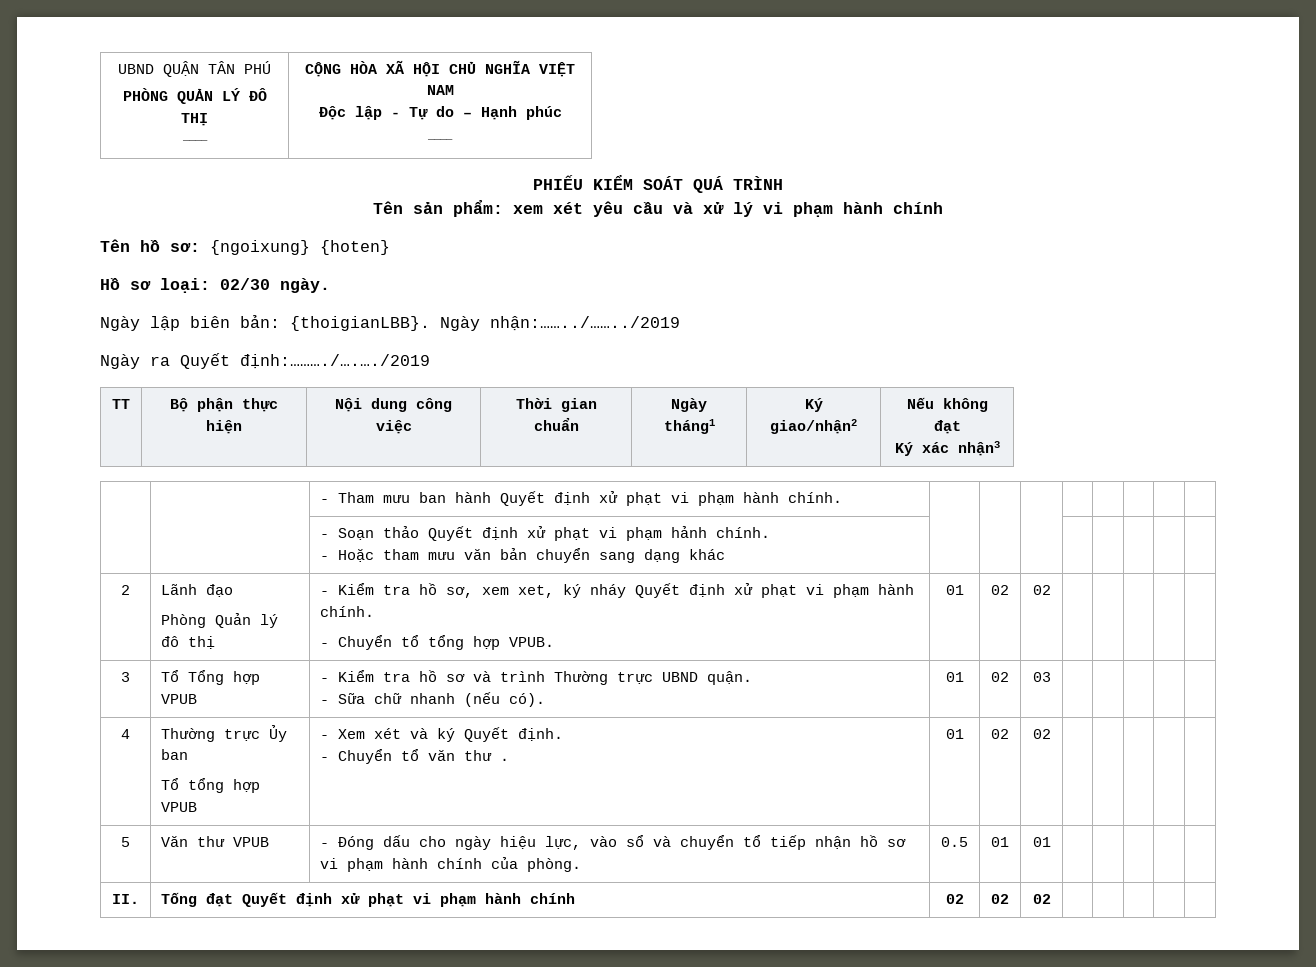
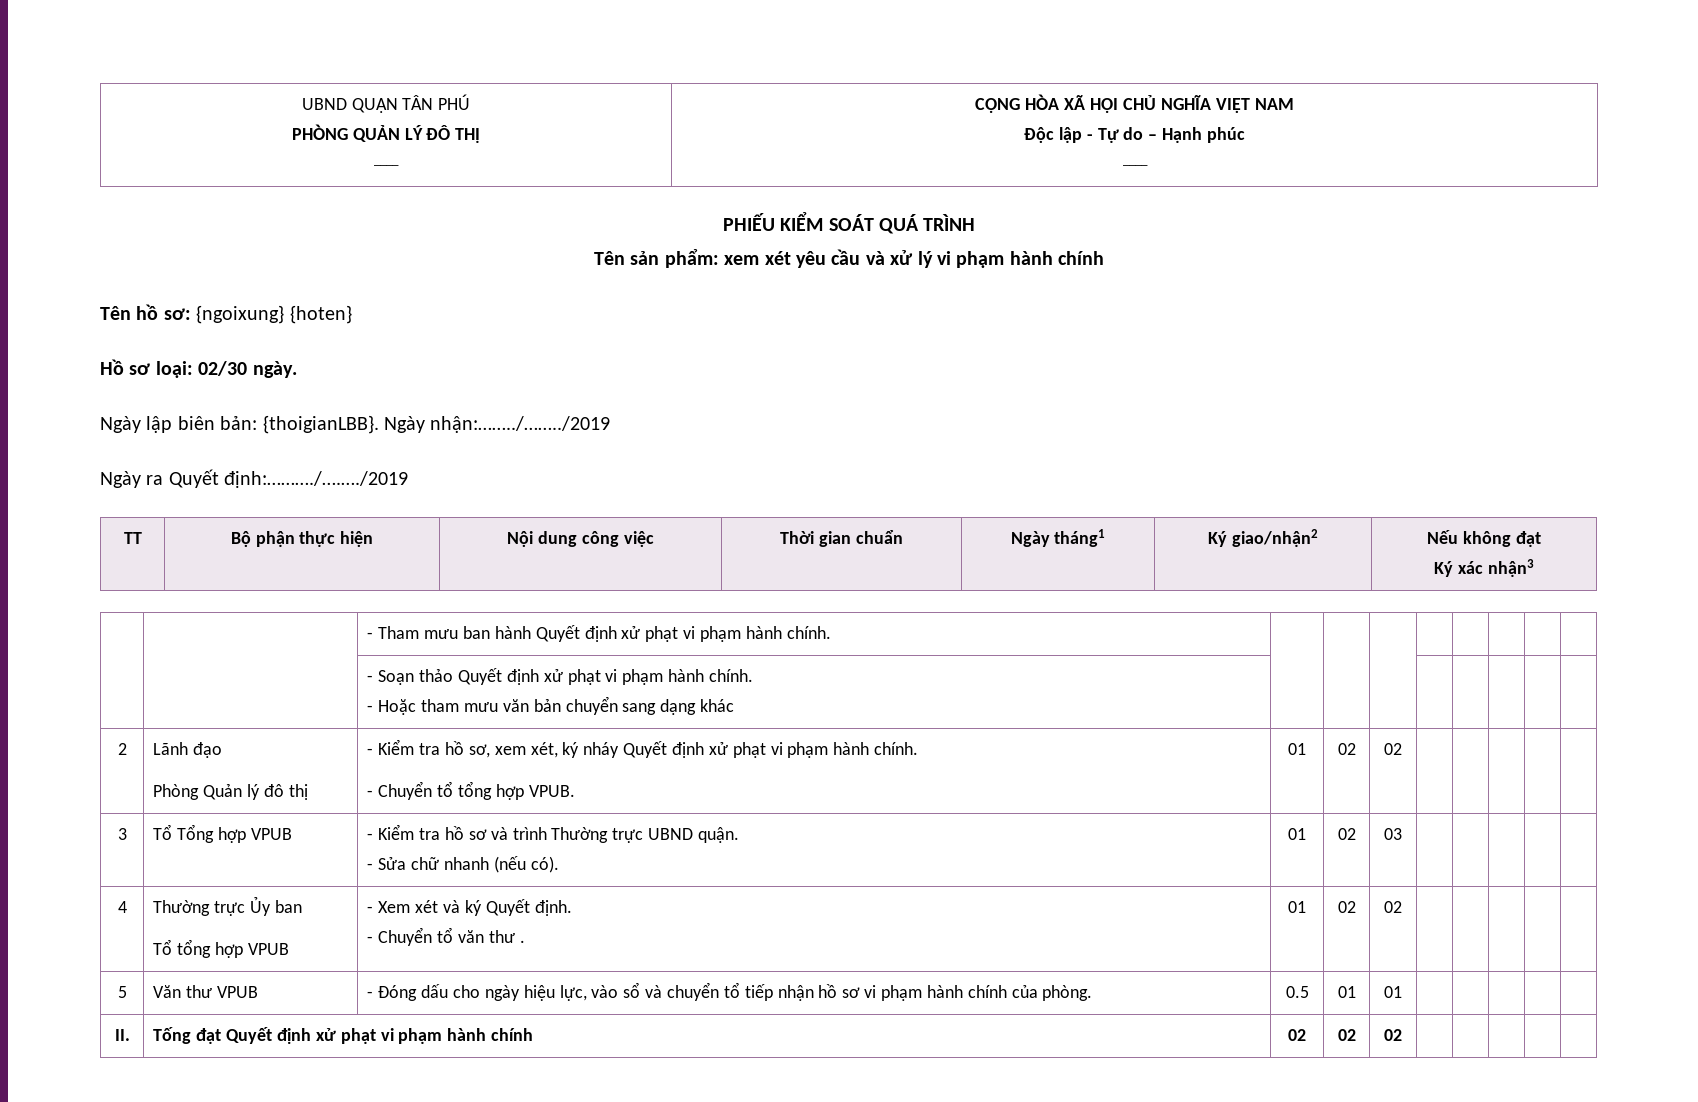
[671,526,708,538] hảnh -> [668,669,705,682] hành
[518,585,555,598] xet, -> [530,742,558,758] xét,
[338,693,366,704] Sữa -> [378,857,407,870] Sửa

